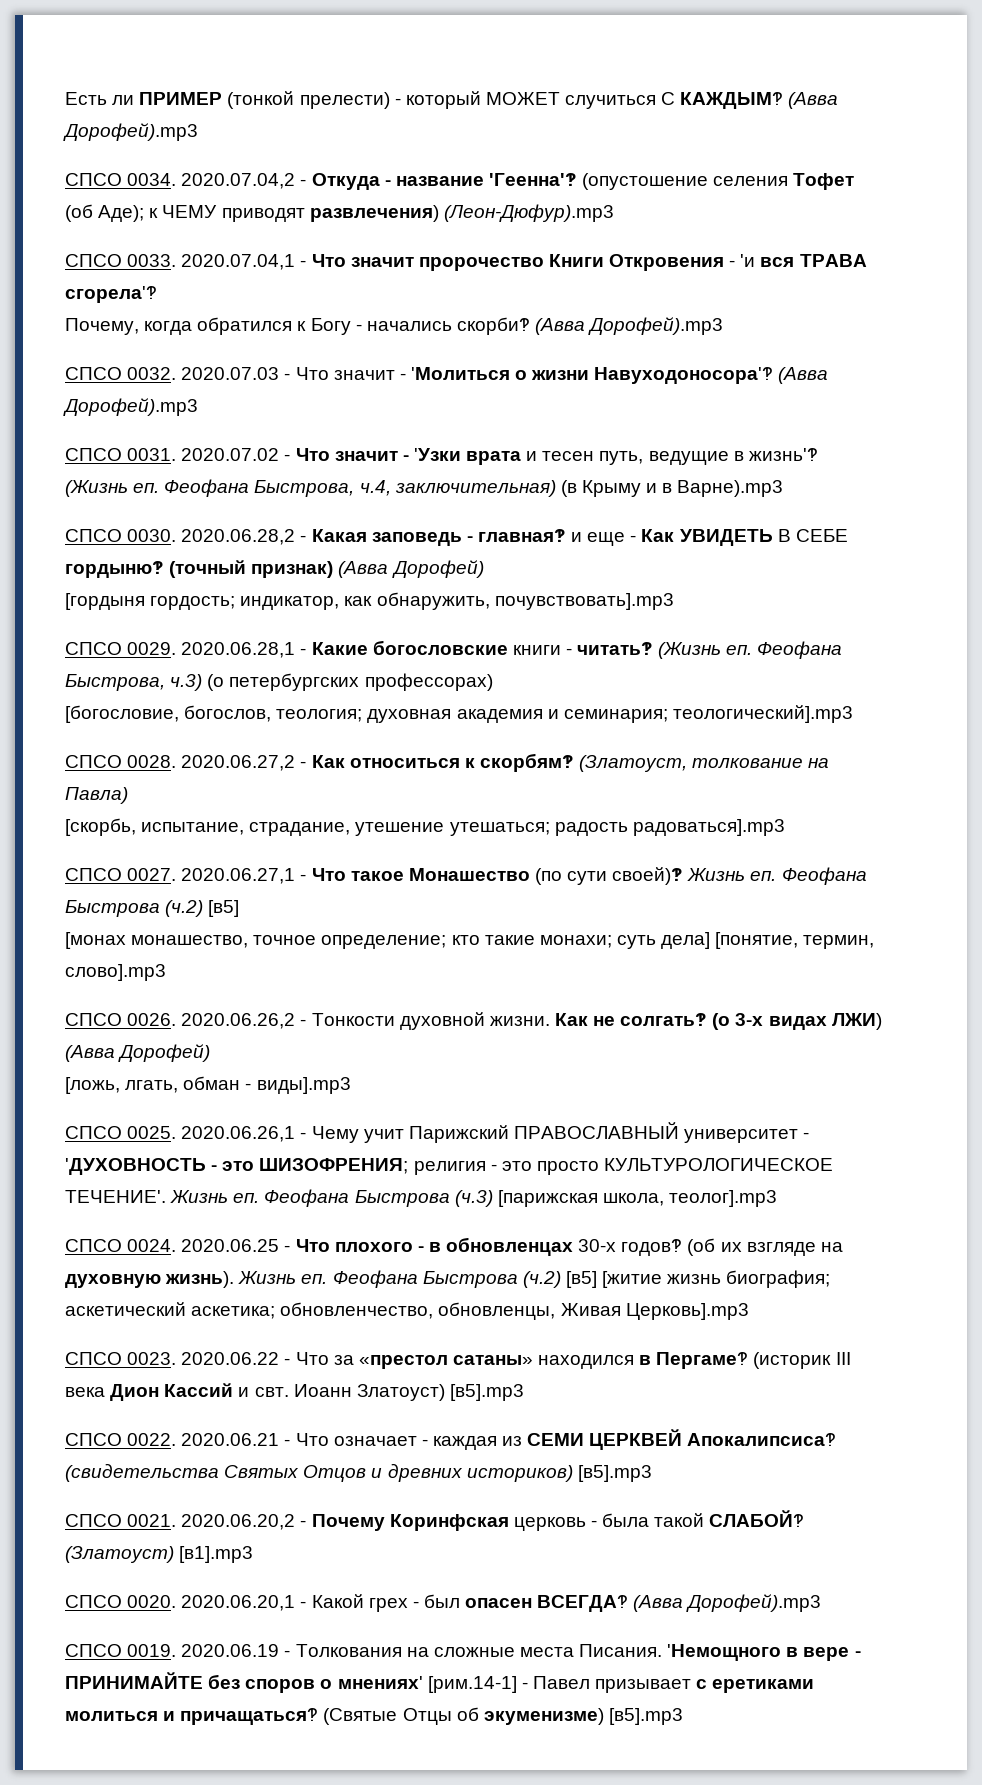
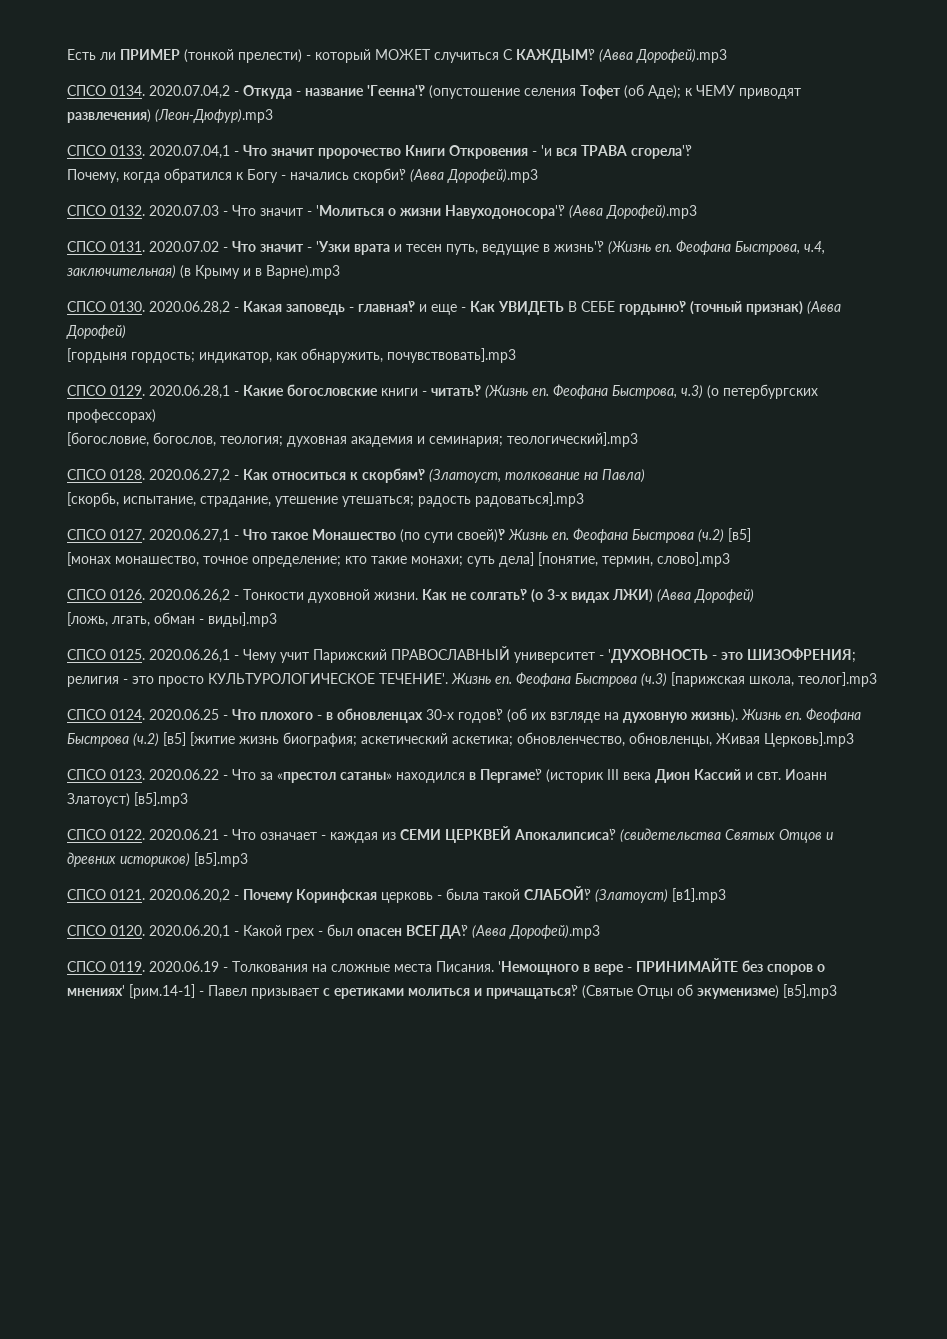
[127,173,177,186] 0034. -> [110,85,145,96] 0134.
[127,254,177,267] 0033. -> [110,145,145,156] 0133.
[127,367,177,380] 0032. -> [110,205,145,216] 0132.
[127,448,177,461] 0031. -> [110,241,145,252] 0131.
[127,529,177,542] 0030. -> [110,301,145,312] 0130.
[127,642,177,655] 0029. -> [110,385,145,396] 0129.
[127,755,177,768] 0028. -> [110,469,145,480] 0128.
[127,868,177,881] 0027. -> [110,529,145,540] 0127.
[127,1013,177,1026] 0026. -> [110,589,145,600] 0126.
[127,1126,177,1139] 0025. -> [110,649,145,660] 0125.
[127,1239,177,1252] 0024. -> [110,709,145,720] 0124.
[127,1352,177,1365] 0023. -> [110,769,145,780] 0123.
[127,1433,177,1446] 0022. -> [110,829,145,840] 0122.
[127,1514,177,1527] 0021. -> [110,889,145,900] 0121.
[127,1595,177,1608] 0020. -> [110,925,145,936] 0120.
[127,1644,177,1657] 0019. -> [110,961,145,972] 0119.

